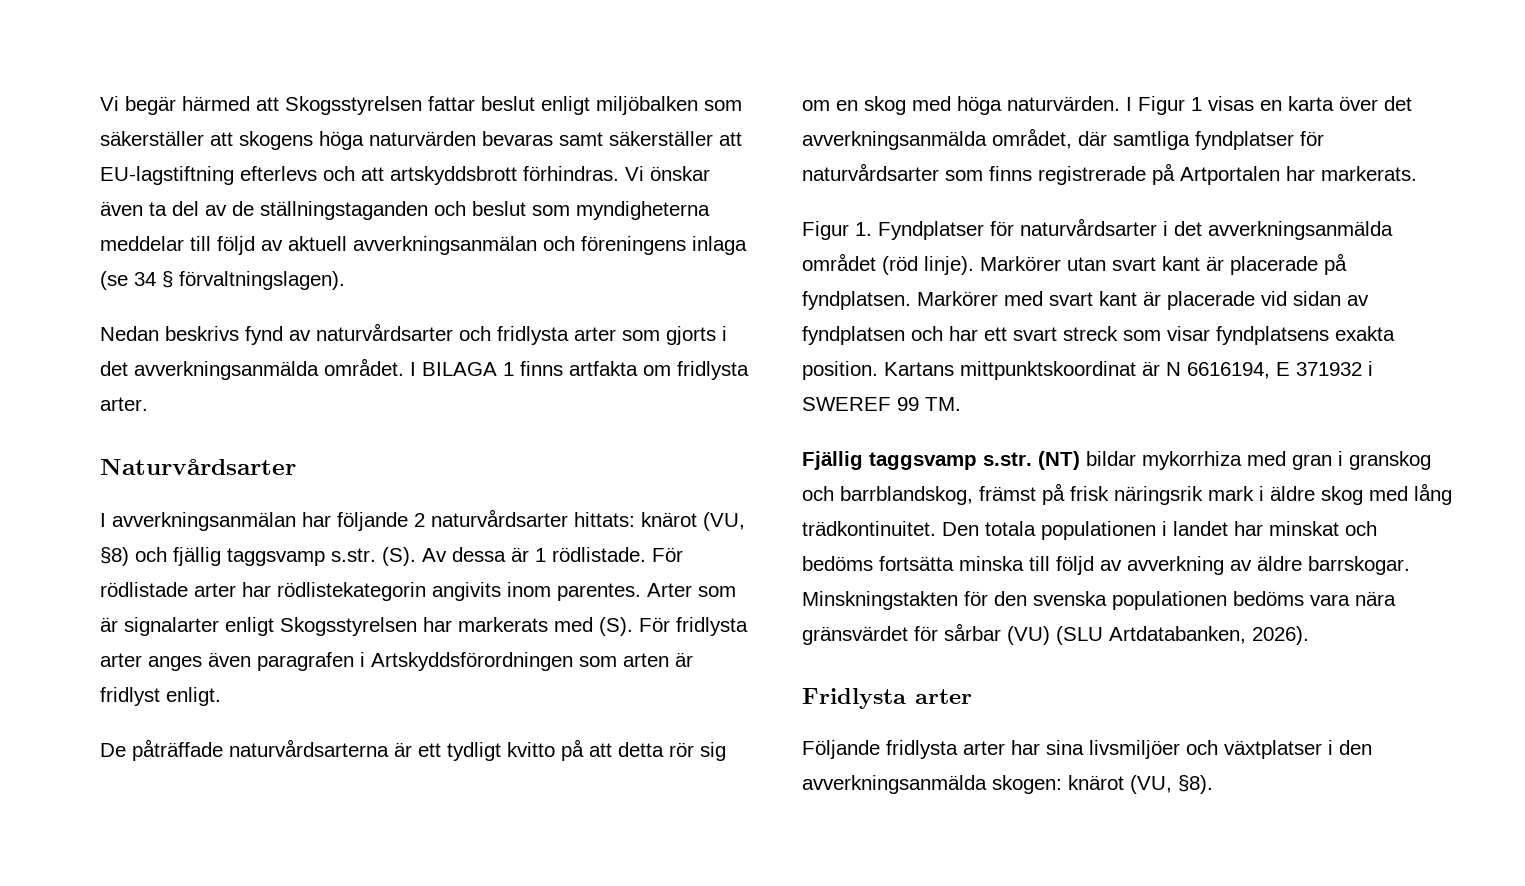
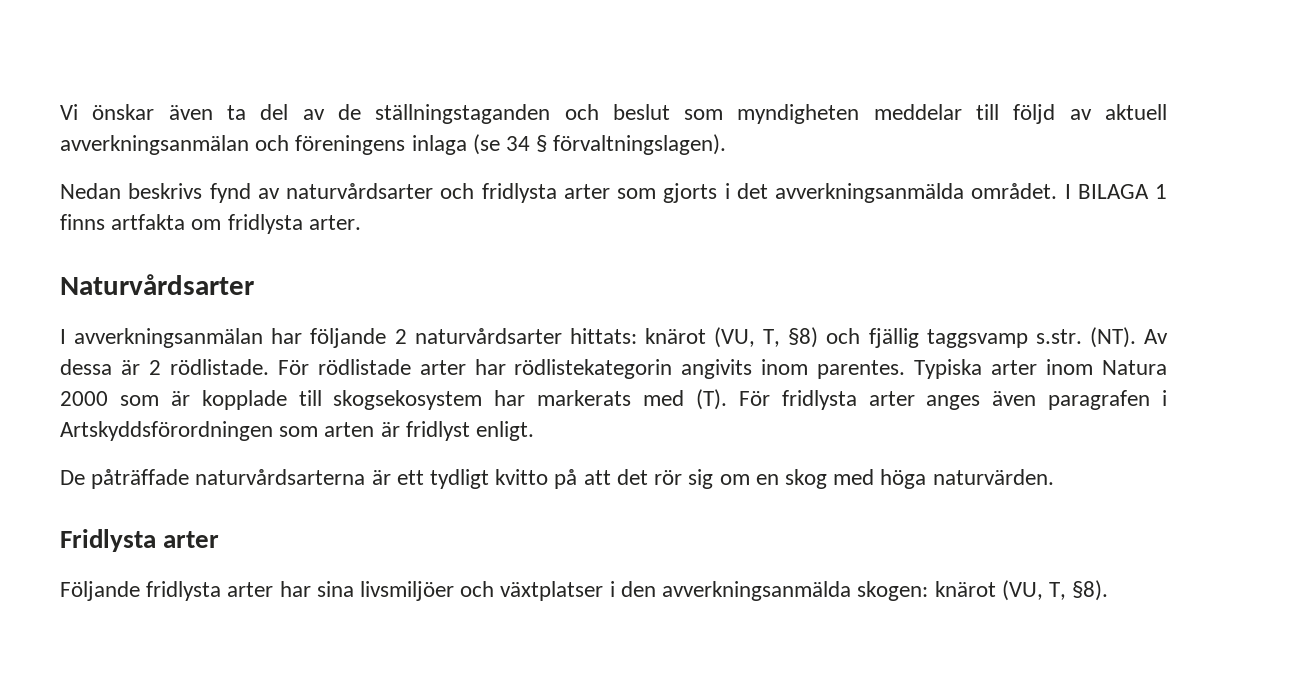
[100,96,742,115] [100,131,742,150] [100,166,644,185] Vi begär härmed att Skogsstyrelsen fattar beslut enligt miljöbalken som säkerställer att skogens höga naturvärden bevaras samt säkerställer att EU-lagstiftning efterlevs och att artskyddsbrott förhindras. Vi -> [60,104,78,120] Vi
[576,201,710,220] myndigheterna -> [737,104,860,124] myndigheten
(745, 521) none -> [763,329,781,347] T,
[382,547,416,566] (S). -> [1089,327,1136,348] (NT).
[535,548,546,562] 1 -> [148,360,161,375] 2
[647,583,736,597] [100,617,417,636] Arter som är signalarter enligt Skogsstyrelsen -> [914,359,1167,379] [60,390,483,410] Typiska arter inom Natura 2000 som är kopplade till skogsekosystem
[599,617,633,636] (S). -> [695,389,727,410] (T).
[618,742,664,757] detta -> [616,469,648,485] det
[1126,96,1412,115] [802,128,1324,150] [802,163,1417,185] [802,218,1393,240] [802,253,1347,275] [802,291,1369,310] [802,326,1395,345] [802,361,1373,380] [802,397,961,411] [802,451,1431,470] [802,483,1452,505] [802,521,1377,540] [802,556,1410,575] [802,591,1396,610] [802,623,1309,645] I Figur 1 visas en karta över det avverkningsanmälda området, där samtliga fyndplatser för naturvårdsarter som finns registrerade på Artportalen har markerats. // Figur 1. Fyndplatser för naturvårdsarter i det avverkningsanmälda området (röd linje). Markörer utan svart kant är placerade på fyndplatsen. Markörer med svart kant är placerade vid sidan av fyndplatsen och har ett svart streck som visar fyndplatsens exakta position. Kartans mittpunktskoordinat är N 6616194, E 371932 i SWEREF 99 TM. // Fjällig taggsvamp s.str. (NT) bildar mykorrhiza med gran i granskog och barrblandskog, främst på frisk näringsrik mark i äldre skog med lång trädkontinuitet. Den totala populationen i landet har minskat och bedöms fortsätta minska till följd av avverkning av äldre barrskogar. Minskningstakten för den svenska populationen bedöms vara nära gränsvärdet för sårbar (VU) (SLU Artdatabanken, 2026). -> (1054, 477) none
(1172, 784) none -> [1048,582,1066,600] T,

